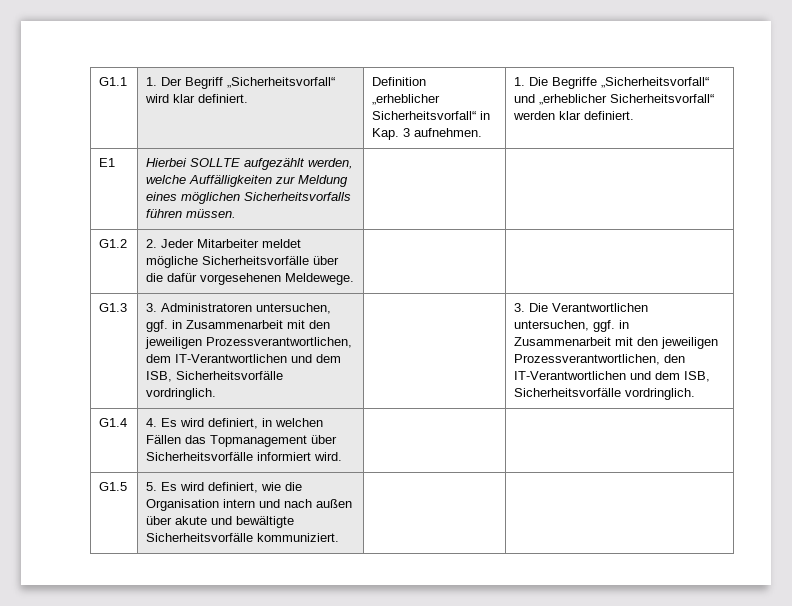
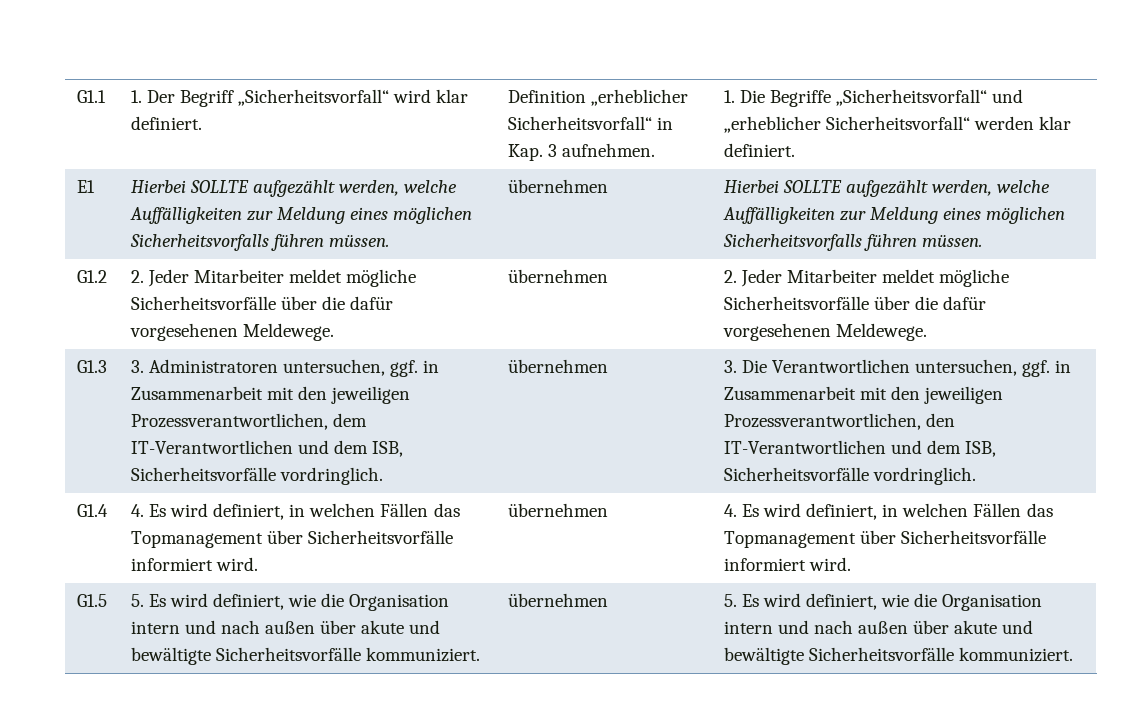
(237, 213) | -> [507,179,608,193] [723,180,1051,197] [722,207,1066,224] [722,234,982,251] übernehmen | Hierbei SOLLTE aufgezählt werden, welche Auffälligkeiten zur Meldung eines möglichen Sicherheitsvorfalls führen müssen.
(355, 279) | -> [507,269,608,283] [723,269,1010,287] [723,296,987,310] [722,323,927,341] übernehmen | 2. Jeder Mitarbeiter meldet mögliche Sicherheitsvorfälle über die dafür vorgesehenen Meldewege.
(217, 394) none -> [507,359,608,373] übernehmen
(343, 456) | -> [507,503,608,517] [723,503,1053,520] [723,530,1046,548] [723,557,851,571] übernehmen | 4. Es wird definiert, in welchen Fällen das Topmanagement über Sicherheitsvorfälle informiert wird.
(340, 537) | -> [507,593,608,607] [723,593,1043,611] [723,620,1034,634] [723,647,1073,665] übernehmen | 5. Es wird definiert, wie die Organisation intern und nach außen über akute und bewältigte Sicherheitsvorfälle kommuniziert.

